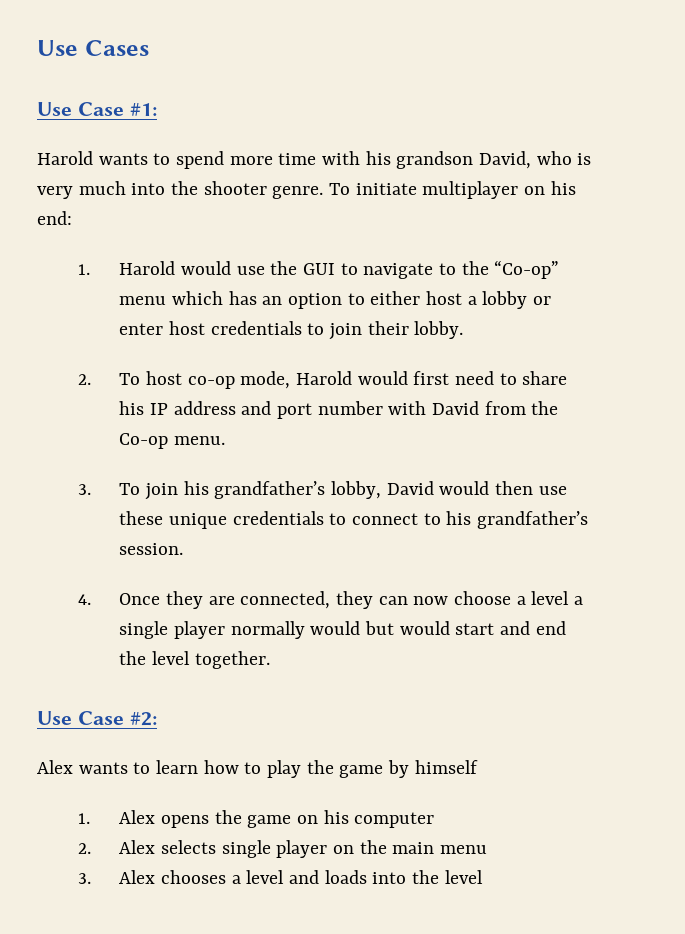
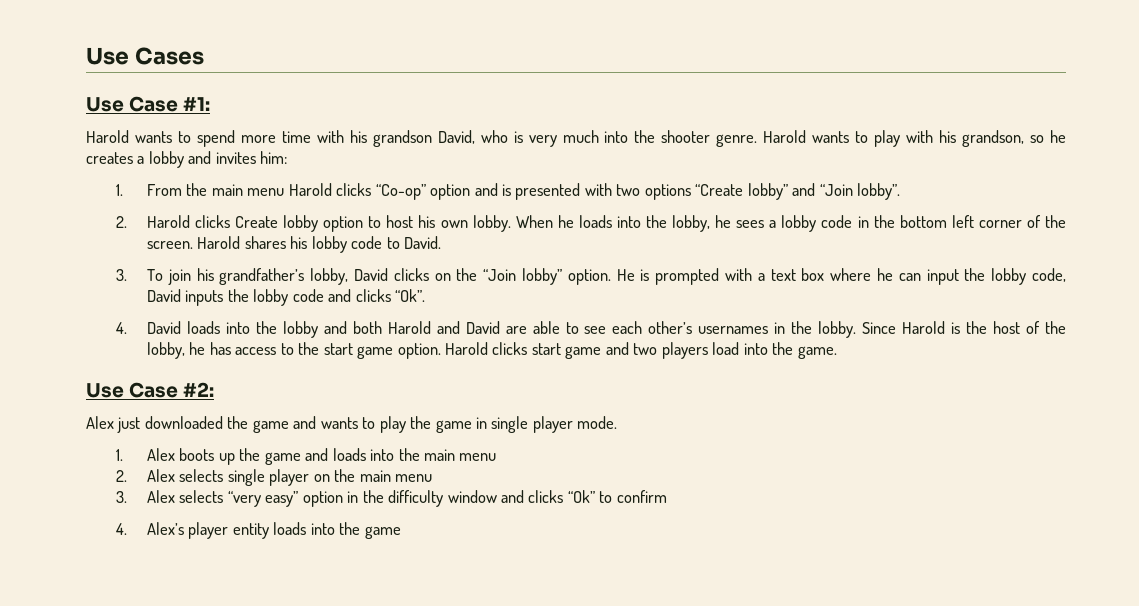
[329,181,576,199] [37,211,72,225] [78,260,560,279] [119,291,551,309] [119,321,464,340] [78,371,568,389] [119,401,559,419] [119,433,225,449] To initiate multiplayer on his end: // 1. Harold would use the GUI to navigate to the “Co-op” menu which has an option to either host a lobby or enter host credentials to join their lobby. // 2. To host co-op mode, Harold would first need to share his IP address and port number with David from the Co-op menu. -> [763,130,1066,147] [86,151,288,168] [116,183,901,200] [116,215,1066,232] [146,236,442,253] Harold wants to play with his grandson, so he creates a lobby and invites him: // 1. From the main menu Harold clicks “Co-op” option and is presented with two options “Create lobby” and “Join lobby”. // 2. Harold clicks Create lobby option to host his own lobby. When he loads into the lobby, he sees a lobby code in the bottom left corner of the screen. Harold shares his lobby code to David.
[439,481,567,495] [119,511,588,529] [119,543,184,555] [78,591,583,609] [119,621,566,639] [119,651,270,669] [37,711,157,726] [37,760,478,778] [78,810,435,828] would then use these unique credentials to connect to his grandfather’s session. // 4. Once they are connected, they can now choose a level a single player normally would but would start and end the level together. // Use Case #2: // Alex wants to learn how to play the game by himself // 1. Alex opens the game on his computer -> [393,268,1066,285] [146,289,426,306] [116,321,1067,338] [146,342,837,359] [86,382,215,398] [86,416,618,433] [116,448,497,465] clicks on the “Join lobby” option. He is prompted with a text box where he can input the lobby code, David inputs the lobby code and clicks “Ok”. // 4. David loads into the lobby and both Harold and David are able to see each other’s usernames in the lobby. Since Harold is the host of the lobby, he has access to the start game option. Harold clicks start game and two players load into the game. // Use Case #2: // Alex just downloaded the game and wants to play the game in single player mode. // 1. Alex boots up the game and loads into the main menu
[160,870,483,884] chooses a level and loads into the level -> [179,490,667,507] [116,522,401,539] selects “very easy” option in the difficulty window and clicks “Ok” to confirm // 4. Alex’s player entity loads into the game

